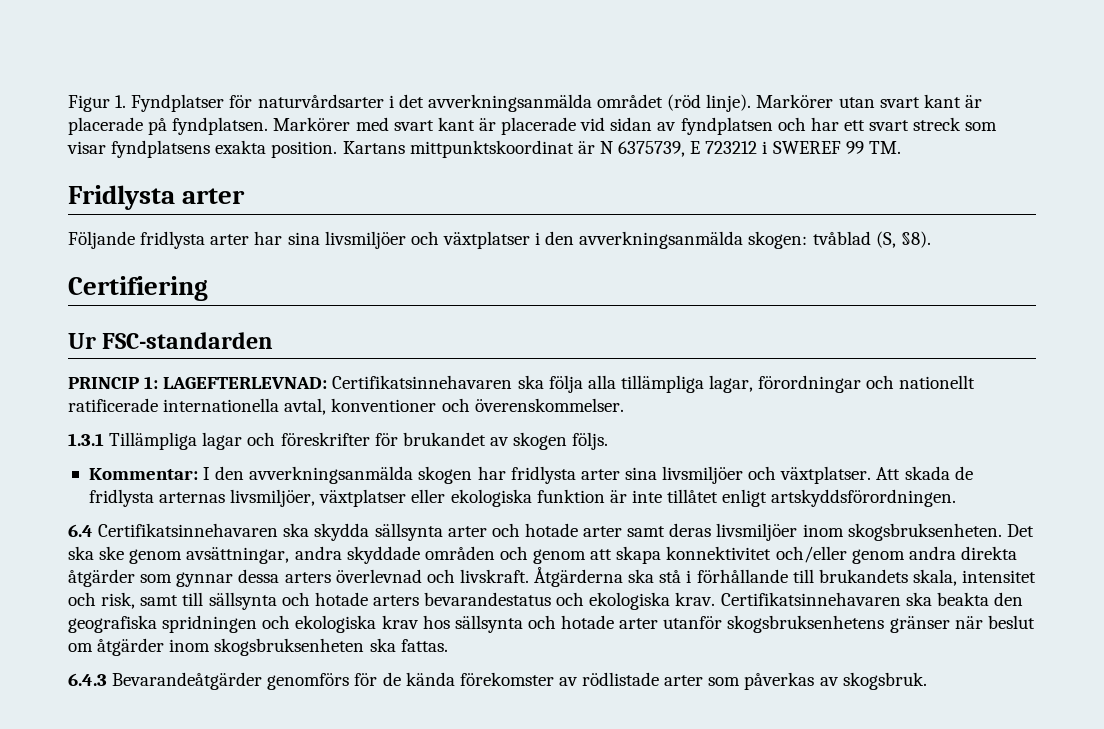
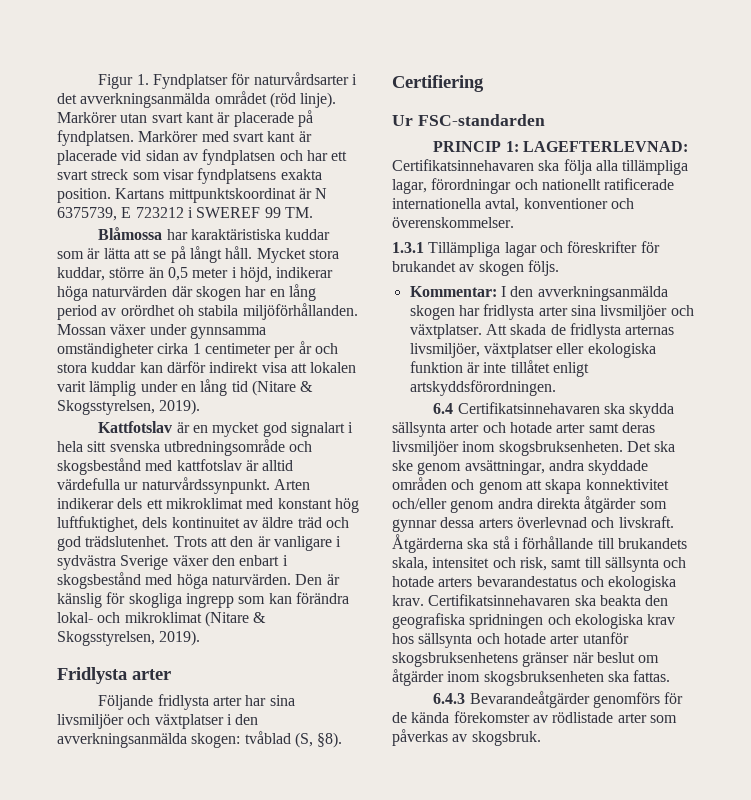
(901, 147) none -> [98,227,331,240] [57,246,339,263] [57,267,334,282] [57,284,316,301] [57,303,358,320] [57,324,266,339] [57,341,338,358] [57,361,357,373] [57,379,314,396] [57,399,201,415] [98,421,354,437] [57,439,313,456] [57,458,294,475] [57,477,310,494] [57,498,359,513] [57,516,349,532] [57,536,342,551] [57,555,288,570] [57,572,340,589] [57,592,349,608] [57,611,267,627] [57,630,201,646] // Blåmossa har karaktäristiska kuddar som är lätta att se på långt håll. Mycket stora kuddar, större än 0,5 meter i höjd, indikerar höga naturvärden där skogen har en lång period av orördhet oh stabila miljöförhållanden. Mossan växer under gynnsamma omständigheter cirka 1 centimeter per år och stora kuddar kan därför indirekt visa att lokalen varit lämplig under en lång tid (Nitare & Skogsstyrelsen, 2019). // Kattfotslav är en mycket god signalart i hela sitt svenska utbredningsområde och skogsbestånd med kattfotslav är alltid värdefulla ur naturvårdssynpunkt. Arten indikerar dels ett mikroklimat med konstant hög luftfuktighet, dels kontinuitet av äldre träd och god trädslutenhet. Trots att den är vanligare i sydvästra Sverige växer den enbart i skogsbestånd med höga naturvärden. Den är känslig för skogliga ingrepp som kan förändra lokal- och mikroklimat (Nitare & Skogsstyrelsen, 2019).

